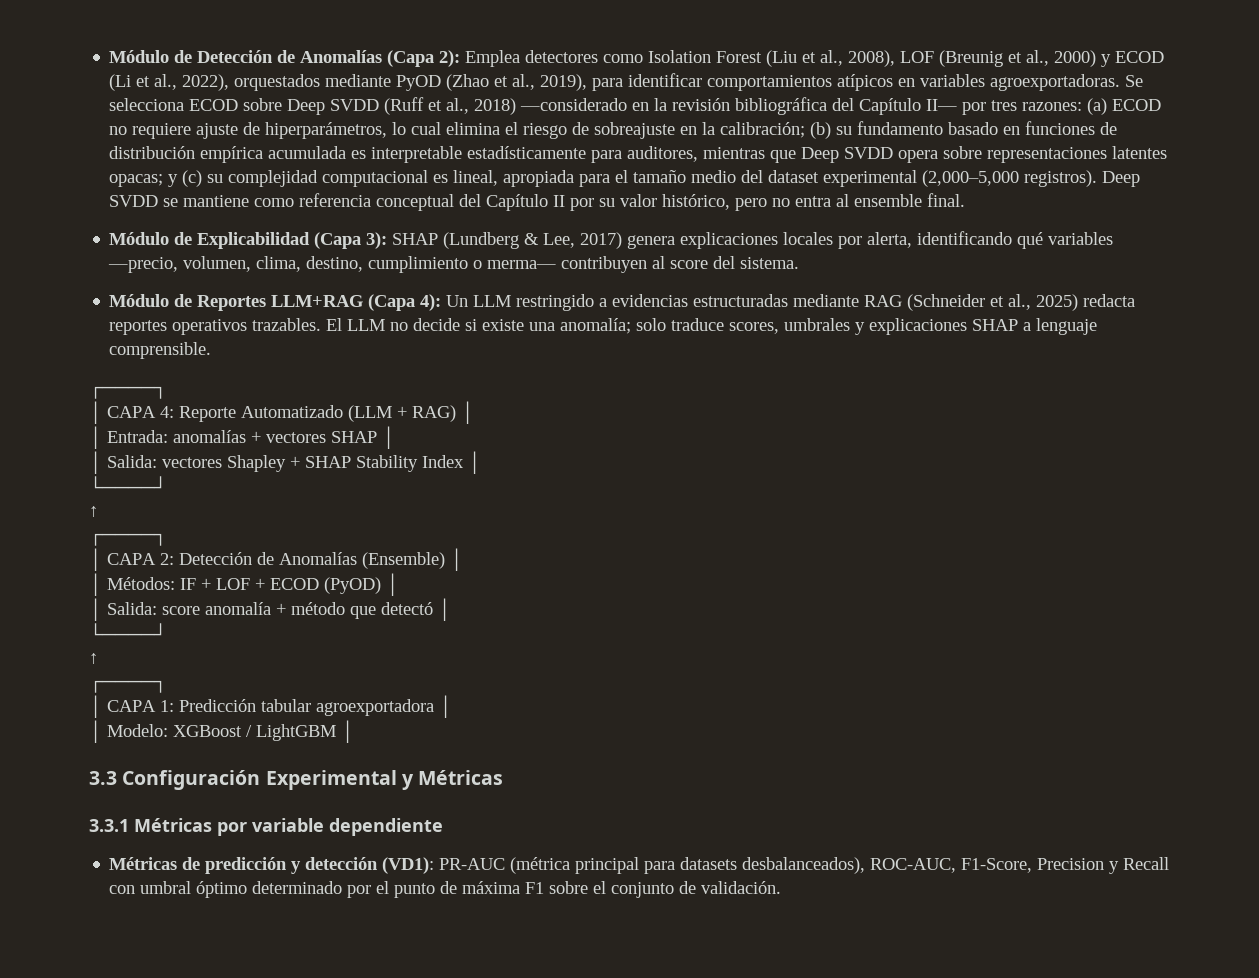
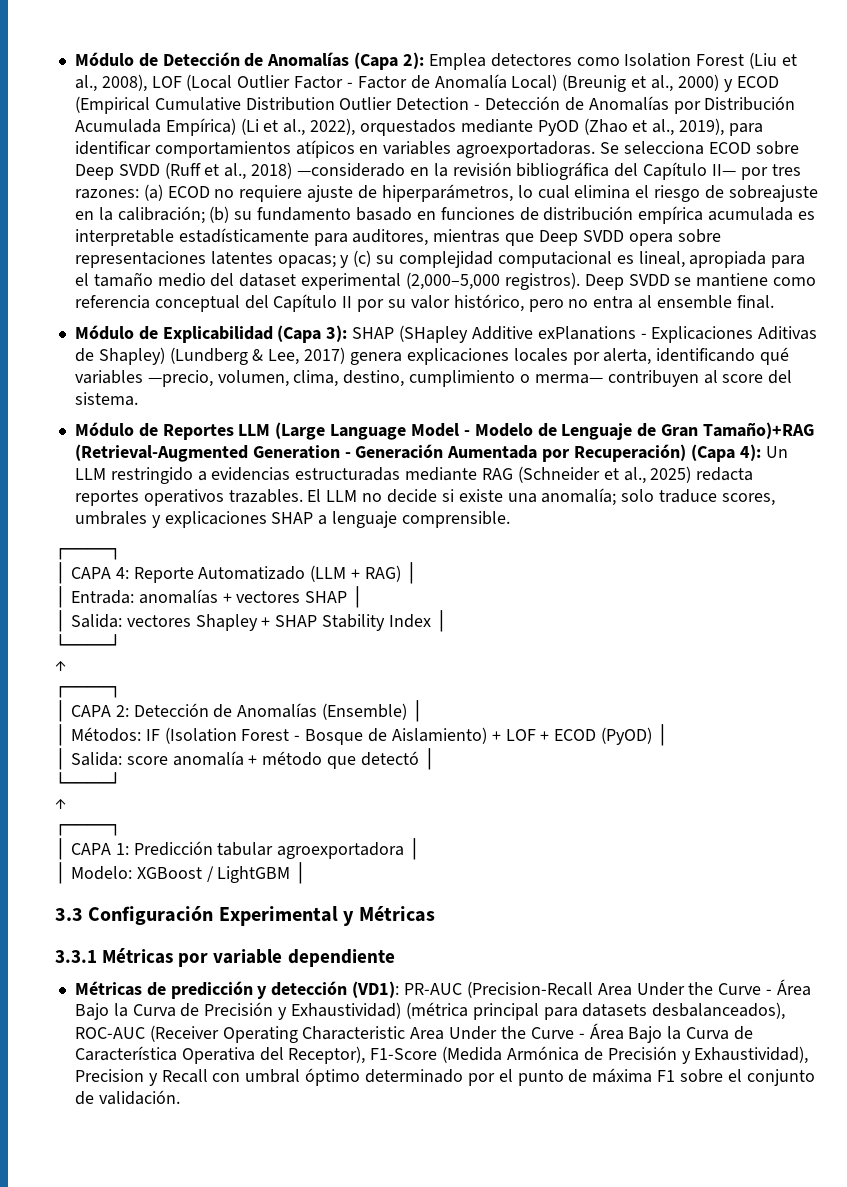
(935, 57) none -> [186,74,558,91] (Local Outlier Factor - Factor de Anomalía Local)
(1165, 57) none -> [74,96,796,114] [74,118,236,136] (Empirical Cumulative Distribution Outlier Detection - Detección de Anomalías por Distribución Acumulada Empírica)
(439, 239) none -> [398,325,818,343] [74,347,165,365] (SHapley Additive exPlanations - Explicaciones Aditivas de Shapley)
[271,295,364,307] LLM+RAG -> [238,422,814,440] [74,444,686,462] LLM (Large Language Model - Modelo de Lenguaje de Gran Tamaño)+RAG (Retrieval-Augmented Generation - Generación Aumentada por Recuperación)
(196, 584) none -> [164,727,487,745] (Isolation Forest - Bosque de Aislamiento)
(506, 864) none -> [466,979,811,998] [74,1002,401,1020] (Precision-Recall Area Under the Curve - Área Bajo la Curva de Precisión y Exhaustividad)
[870,858,1033,873] ROC-AUC, F1-Score, -> [74,1023,753,1043] [74,1046,809,1064] ROC-AUC (Receiver Operating Characteristic Area Under the Curve - Área Bajo la Curva de Característica Operativa del Receptor), F1-Score (Medida Armónica de Precisión y Exhaustividad),

